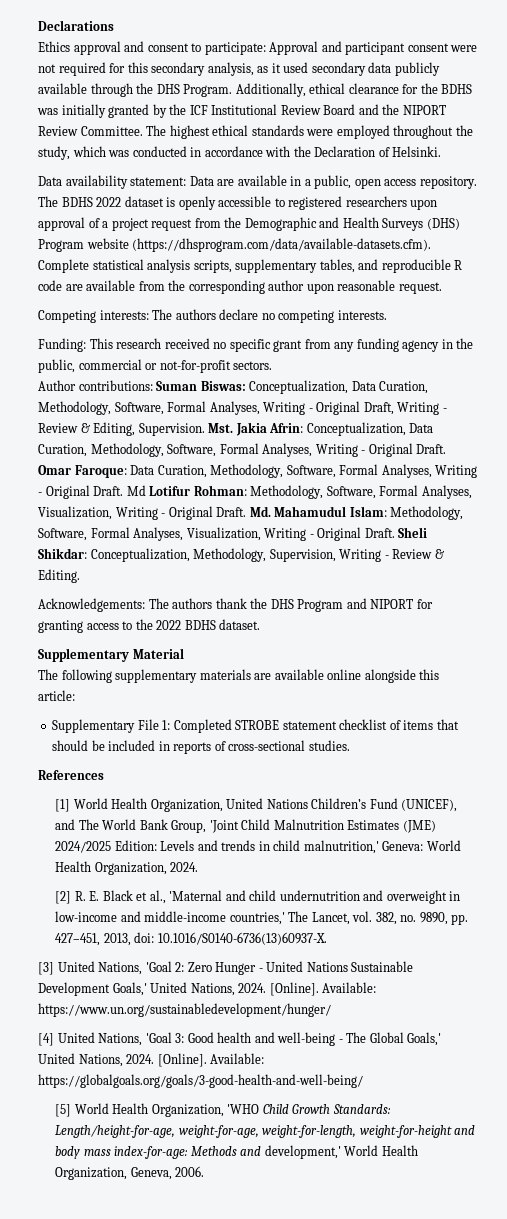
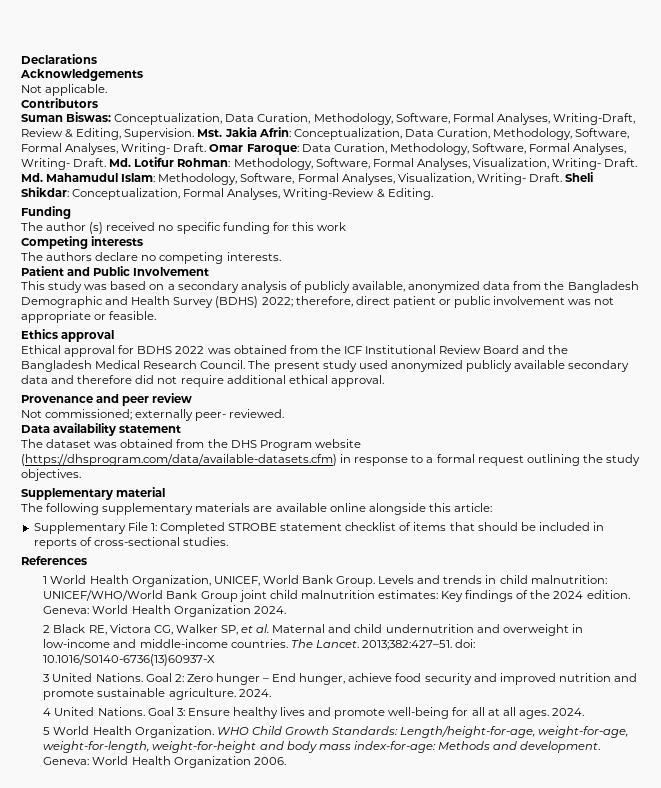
[38,41,478,55] [38,62,440,76] [38,83,473,97] [37,104,446,118] [38,125,473,139] [38,146,442,160] [38,175,477,189] [38,196,438,210] [38,217,460,231] [38,238,432,252] [38,259,463,273] [38,280,442,294] [38,309,387,323] [38,338,474,352] [38,359,273,373] [38,380,153,391] Ethics approval and consent to participate: Approval and participant consent were not required for this secondary analysis, as it used secondary data publicly available through the DHS Program. Additionally, ethical clearance for the BDHS was initially granted by the ICF Institutional Review Board and the NIPORT Review Committee. The highest ethical standards were employed throughout the study, which was conducted in accordance with the Declaration of Helsinki. // Data availability statement: Data are available in a public, open access repository. The BDHS 2022 dataset is openly accessible to registered researchers upon approval of a project request from the Demographic and Health Surveys (DHS) Program website (https://dhsprogram.com/data/available-datasets.cfm). Complete statistical analysis scripts, supplementary tables, and reproducible R code are available from the corresponding author upon reasonable request. // Competing interests: The authors declare no competing interests. // Funding: This research received no specific grant from any funding agency in the public, commercial or not-for-profit sectors. // Author contributions: -> [20,69,143,81] [21,84,108,96] [21,98,98,108] Acknowledgements // Not applicable. // Contributors //
[263,401,447,415] Writing - Original Draft, Writing - -> [552,113,635,125] Writing-Draft,
[315,443,413,457] Writing - Original -> [121,143,171,155] Writing-
[435,465,478,478] [38,485,146,499] Writing - Original Draft. Md -> [21,158,132,170] Writing- Draft. Md.
[115,506,213,520] Writing - Original -> [552,158,602,170] Writing-
[264,527,362,541] Writing - Original -> [476,173,526,185] Writing-
[193,548,444,562] [38,569,80,583] [38,598,433,612] [38,619,261,633] [38,648,184,662] Methodology, Supervision, Writing - Review & Editing. // Acknowledgements: The authors thank the DHS Program and NIPORT for granting access to the 2022 BDHS dataset. // Supplementary Material -> [183,188,433,200] [21,206,71,219] [21,222,346,234] [21,236,144,249] [21,252,281,264] [21,266,210,276] [21,281,639,293] [21,296,615,308] [21,311,157,323] [21,329,115,342] [21,345,569,357] [21,360,630,372] [21,375,384,387] [21,393,193,406] [21,409,285,421] [21,423,182,436] [21,439,361,451] [21,454,640,466] [21,469,81,481] [21,487,166,500] Formal Analyses, Writing-Review & Editing. // Funding // The author (s) received no specific funding for this work // Competing interests // The authors declare no competing interests. // Patient and Public Involvement // This study was based on a secondary analysis of publicly available, anonymized data from the Bangladesh Demographic and Health Survey (BDHS) 2022; therefore, direct patient or public involvement was not appropriate or feasible. // Ethics approval // Ethical approval for BDHS 2022 was obtained from the ICF Institutional Review Board and the Bangladesh Medical Research Council. The present study used anonymized publicly available secondary data and therefore did not require additional ethical approval. // Provenance and peer review // Not commissioned; externally peer- reviewed. // Data availability statement // The dataset was obtained from the DHS Program website (https://dhsprogram.com/data/available-datasets.cfm) in response to a formal request outlining the study objectives. // Supplementary material
[55,798,458,812] [55,819,436,833] [55,840,157,853] [1] World Health Organization, United Nations Children’s Fund (UNICEF), and The World Bank Group, 'Joint Child Malnutrition Estimates (JME) 2024/2025 Edition: -> [43,575,376,587] 1 World Health Organization, UNICEF, World Bank Group.
[303,840,461,854] [55,861,199,875] [55,890,223,904] malnutrition,' Geneva: World Health Organization, 2024. // [2] R. E. Black et al., 'Maternal -> [530,575,607,584] [43,590,630,602] [43,605,286,617] [43,624,326,635] malnutrition: UNICEF/WHO/World Bank Group joint child malnutrition estimates: Key findings of the 2024 edition. Geneva: World Health Organization 2024. // 2 Black RE, Victora CG, Walker SP, et al. Maternal
[229,911,469,925] [55,932,327,946] [38,961,414,975] [38,982,377,996] [38,1003,331,1017] [38,1032,442,1046] [38,1053,265,1067] [38,1074,363,1088] [55,1103,260,1117] countries,' The Lancet, vol. 382, no. 9890, pp. 427–451, 2013, doi: 10.1016/S0140-6736(13)60937-X. // [3] United Nations, 'Goal 2: Zero Hunger - United Nations Sustainable Development Goals,' United Nations, 2024. [Online]. Available: https://www.un.org/sustainabledevelopment/hunger/ // [4] United Nations, 'Goal 3: Good health and well-being - The Global Goals,' United Nations, 2024. [Online]. Available: https://globalgoals.org/goals/3-good-health-and-well-being/ // [5] World Health Organization, 'WHO -> [230,639,476,650] [43,654,216,666] [43,673,637,685] [43,688,271,700] [43,707,584,719] [43,726,249,738] countries. The Lancet. 2013;382:427–51. doi: 10.1016/S0140-6736(13)60937-X // 3 United Nations. Goal 2: Zero hunger – End hunger, achieve food security and improved nutrition and promote sustainable agriculture. 2024. // 4 United Nations. Goal 3: Ensure healthy lives and promote well-being for all at all ages. 2024. // 5 World Health Organization. WHO
[264,1145,418,1159] [55,1167,172,1180] development,' World Health Organization, Geneva, -> [520,741,601,753] [43,756,251,768] development. Geneva: World Health Organization

